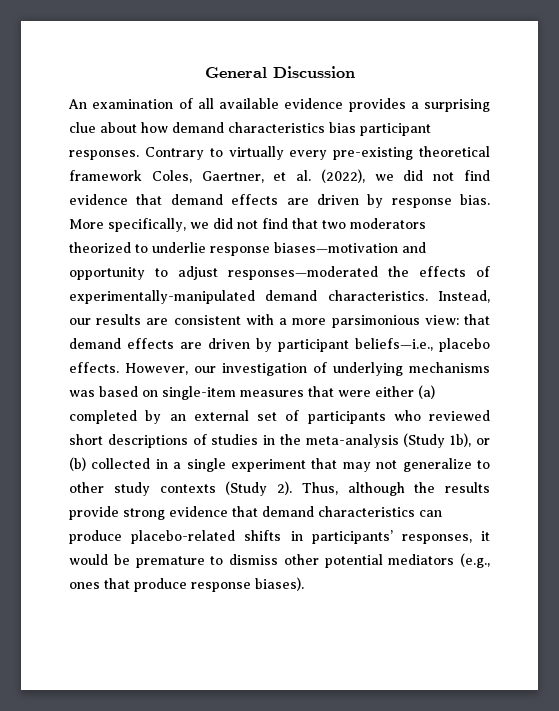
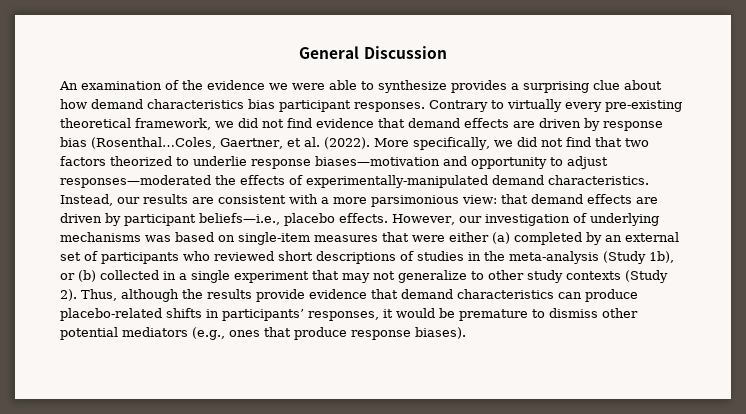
[197,98,344,109] all available evidence -> [182,80,447,93] the evidence we were able to synthesize
[69,169,365,183] framework Coles, Gaertner, et al. (2022), -> [135,118,211,130] framework,
[460,194,490,205] bias. -> [60,137,370,149] bias (Rosenthal…Coles, Gaertner, et al. (2022).
[350,218,426,229] moderators -> [60,156,106,166] factors
[123,508,165,520] strong -> (305, 295) none

